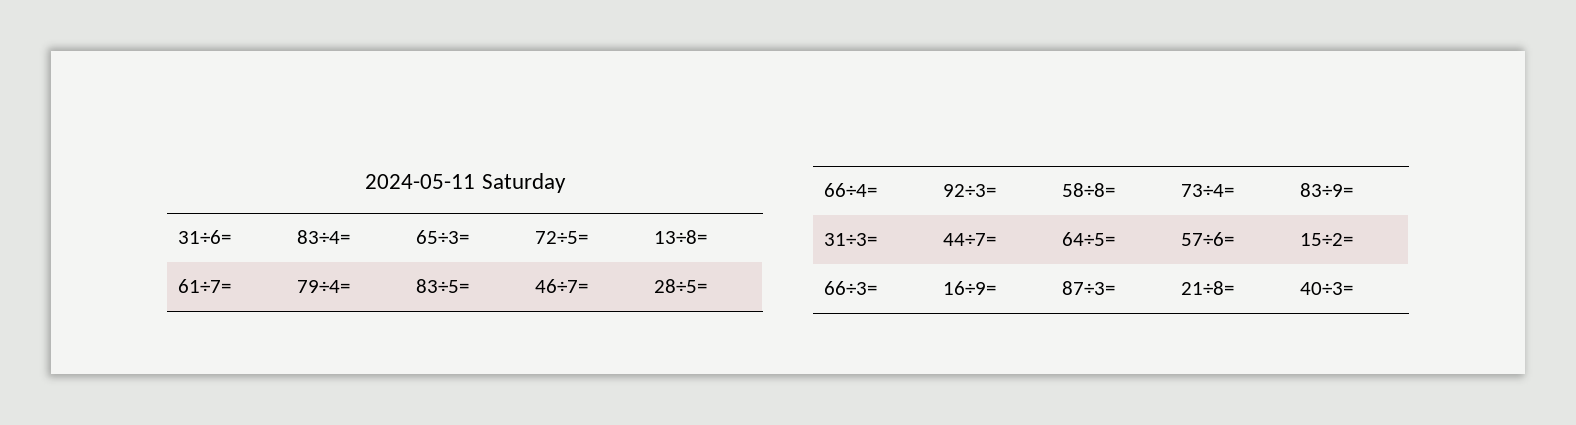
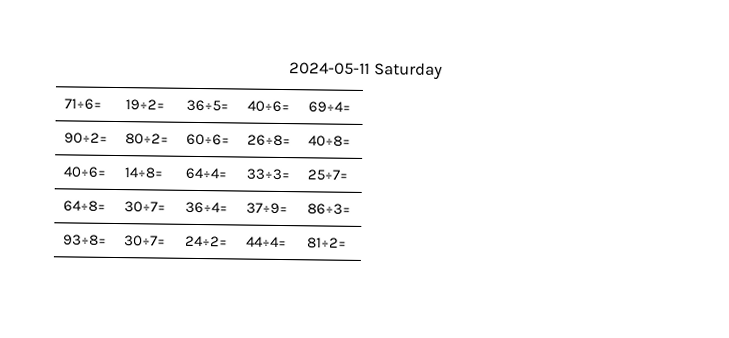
[177,230,231,244] [296,230,350,244] [415,230,469,244] [534,231,588,244] [653,230,707,244] [177,279,231,293] [296,280,350,293] [415,279,469,293] [534,279,588,293] [653,279,707,293] [823,183,877,197] [942,184,996,197] [1061,183,1115,197] [1180,184,1234,197] [1299,183,1353,197] [823,233,877,246] [942,233,996,246] [1061,232,1115,246] [1180,232,1234,246] [1299,233,1353,246] [823,281,877,295] [942,281,996,295] [1061,281,1115,295] [1180,281,1234,295] [1299,282,1353,295] 31÷6= | 83÷4= | 65÷3= | 72÷5= | 13÷8= // 61÷7= | 79÷4= | 83÷5= | 46÷7= | 28÷5= // 66÷4= | 92÷3= | 58÷8= | 73÷4= | 83÷9= // 31÷3= | 44÷7= | 64÷5= | 57÷6= | 15÷2= // 66÷3= | 16÷9= | 87÷3= | 21÷8= | 40÷3= -> [63,98,102,110] [124,99,165,111] [185,99,229,112] [246,100,290,113] [307,101,351,113] [63,132,108,144] [124,133,169,145] [185,133,230,146] [246,134,291,147] [307,135,351,147] [62,166,107,178] [123,167,164,179] [184,167,227,180] [245,168,290,181] [306,169,348,181] [62,200,106,212] [123,201,166,213] [184,201,228,214] [245,202,288,215] [306,203,351,215] [62,234,107,246] [123,235,166,247] [184,235,228,247] [245,236,287,248] [306,237,347,249] 71÷6= | 19÷2= | 36÷5= | 40÷6= | 69÷4= // 90÷2= | 80÷2= | 60÷6= | 26÷8= | 40÷8= // 40÷6= | 14÷8= | 64÷4= | 33÷3= | 25÷7= // 64÷8= | 30÷7= | 36÷4= | 37÷9= | 86÷3= // 93÷8= | 30÷7= | 24÷2= | 44÷4= | 81÷2=

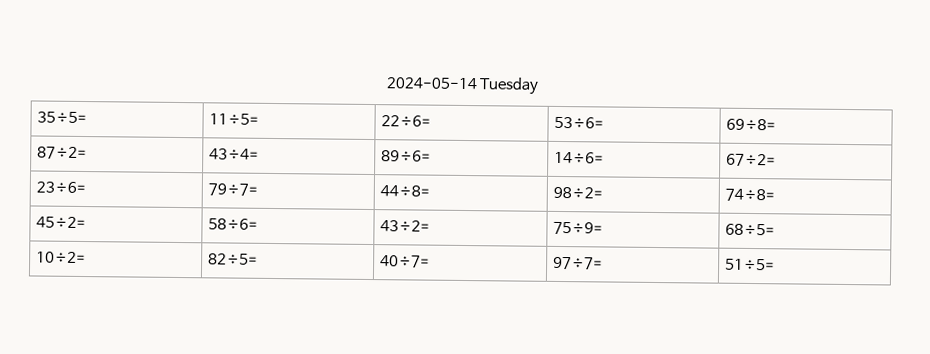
[289,62,443,80] [63,98,102,110] [124,99,165,111] [185,99,229,112] [246,100,290,113] [307,101,351,113] [63,132,108,144] [124,133,169,145] [185,133,230,146] [246,134,291,147] [307,135,351,147] [62,166,107,178] [123,167,164,179] [184,167,227,180] [245,168,290,181] [306,169,348,181] [62,200,106,212] [123,201,166,213] [184,201,228,214] [245,202,288,215] [306,203,351,215] [62,234,107,246] [123,235,166,247] [184,235,228,247] [245,236,287,248] [306,237,347,249] 2024-05-11 Saturday // 71÷6= | 19÷2= | 36÷5= | 40÷6= | 69÷4= // 90÷2= | 80÷2= | 60÷6= | 26÷8= | 40÷8= // 40÷6= | 14÷8= | 64÷4= | 33÷3= | 25÷7= // 64÷8= | 30÷7= | 36÷4= | 37÷9= | 86÷3= // 93÷8= | 30÷7= | 24÷2= | 44÷4= | 81÷2= -> [385,77,540,95] [37,111,88,124] [209,113,260,125] [381,115,432,127] [554,116,605,129] [726,118,777,131] [37,146,88,160] [209,148,260,160] [381,150,432,162] [554,151,605,164] [726,153,777,167] [36,181,87,194] [208,183,259,196] [380,185,431,197] [553,186,604,199] [725,188,776,202] [36,216,87,229] [208,218,259,230] [380,220,431,232] [553,221,604,235] [725,223,776,236] [36,251,87,264] [208,253,259,265] [380,255,431,268] [553,256,604,270] [725,258,776,271] 2024-05-14 Tuesday // 35÷5= | 11÷5= | 22÷6= | 53÷6= | 69÷8= // 87÷2= | 43÷4= | 89÷6= | 14÷6= | 67÷2= // 23÷6= | 79÷7= | 44÷8= | 98÷2= | 74÷8= // 45÷2= | 58÷6= | 43÷2= | 75÷9= | 68÷5= // 10÷2= | 82÷5= | 40÷7= | 97÷7= | 51÷5=

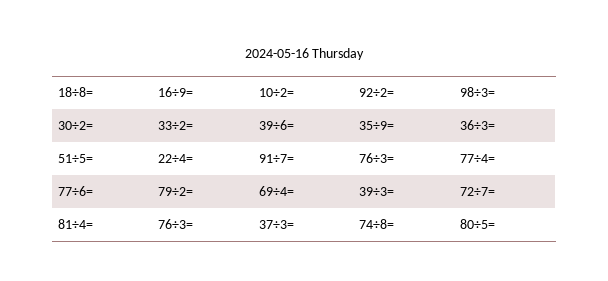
[385,77,540,95] [37,111,88,124] [209,113,260,125] [381,115,432,127] [554,116,605,129] [726,118,777,131] [37,146,88,160] [209,148,260,160] [381,150,432,162] [554,151,605,164] [726,153,777,167] [36,181,87,194] [208,183,259,196] [380,185,431,197] [553,186,604,199] [725,188,776,202] [36,216,87,229] [208,218,259,230] [380,220,431,232] [553,221,604,235] [725,223,776,236] [36,251,87,264] [208,253,259,265] [380,255,431,268] [553,256,604,270] [725,258,776,271] 2024-05-14 Tuesday // 35÷5= | 11÷5= | 22÷6= | 53÷6= | 69÷8= // 87÷2= | 43÷4= | 89÷6= | 14÷6= | 67÷2= // 23÷6= | 79÷7= | 44÷8= | 98÷2= | 74÷8= // 45÷2= | 58÷6= | 43÷2= | 75÷9= | 68÷5= // 10÷2= | 82÷5= | 40÷7= | 97÷7= | 51÷5= -> [244,48,365,60] [58,87,94,97] [158,87,194,97] [259,88,295,97] [359,88,395,97] [460,87,496,97] [58,121,94,130] [158,121,194,130] [259,120,295,130] [359,121,395,130] [460,120,496,130] [58,154,94,163] [158,154,194,163] [259,154,295,163] [359,153,395,163] [460,154,496,163] [58,186,94,196] [158,187,194,196] [259,186,295,196] [359,187,395,196] [460,187,496,196] [58,219,94,229] [158,219,194,229] [259,220,295,229] [359,219,395,229] [460,219,496,229] 2024-05-16 Thursday // 18÷8= | 16÷9= | 10÷2= | 92÷2= | 98÷3= // 30÷2= | 33÷2= | 39÷6= | 35÷9= | 36÷3= // 51÷5= | 22÷4= | 91÷7= | 76÷3= | 77÷4= // 77÷6= | 79÷2= | 69÷4= | 39÷3= | 72÷7= // 81÷4= | 76÷3= | 37÷3= | 74÷8= | 80÷5=

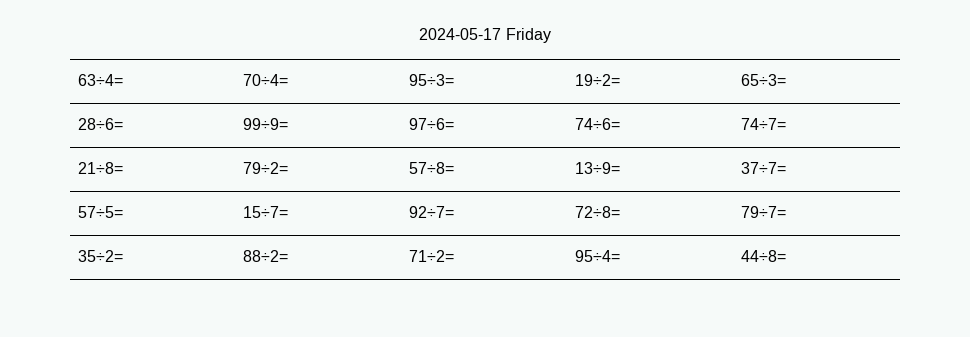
[244,48,365,60] [58,87,94,97] [158,87,194,97] [259,88,295,97] [359,88,395,97] [460,87,496,97] [58,121,94,130] [158,121,194,130] [259,120,295,130] [359,121,395,130] [460,120,496,130] [58,154,94,163] [158,154,194,163] [259,154,295,163] [359,153,395,163] [460,154,496,163] [58,186,94,196] [158,187,194,196] [259,186,295,196] [359,187,395,196] [460,187,496,196] [58,219,94,229] [158,219,194,229] [259,220,295,229] [359,219,395,229] [460,219,496,229] 2024-05-16 Thursday // 18÷8= | 16÷9= | 10÷2= | 92÷2= | 98÷3= // 30÷2= | 33÷2= | 39÷6= | 35÷9= | 36÷3= // 51÷5= | 22÷4= | 91÷7= | 76÷3= | 77÷4= // 77÷6= | 79÷2= | 69÷4= | 39÷3= | 72÷7= // 81÷4= | 76÷3= | 37÷3= | 74÷8= | 80÷5= -> [419,28,551,43] [78,74,124,86] [243,74,289,86] [409,74,455,86] [575,74,621,86] [741,74,787,86] [78,118,124,130] [243,118,289,130] [409,118,455,130] [575,118,621,130] [741,118,787,130] [78,162,124,174] [243,162,289,174] [409,162,455,174] [575,162,621,174] [741,162,787,174] [78,206,124,218] [243,206,289,218] [409,206,455,218] [575,206,621,218] [741,206,787,218] [78,250,124,262] [243,250,289,262] [409,250,455,262] [575,250,621,262] [741,250,787,262] 2024-05-17 Friday // 63÷4= | 70÷4= | 95÷3= | 19÷2= | 65÷3= // 28÷6= | 99÷9= | 97÷6= | 74÷6= | 74÷7= // 21÷8= | 79÷2= | 57÷8= | 13÷9= | 37÷7= // 57÷5= | 15÷7= | 92÷7= | 72÷8= | 79÷7= // 35÷2= | 88÷2= | 71÷2= | 95÷4= | 44÷8=

